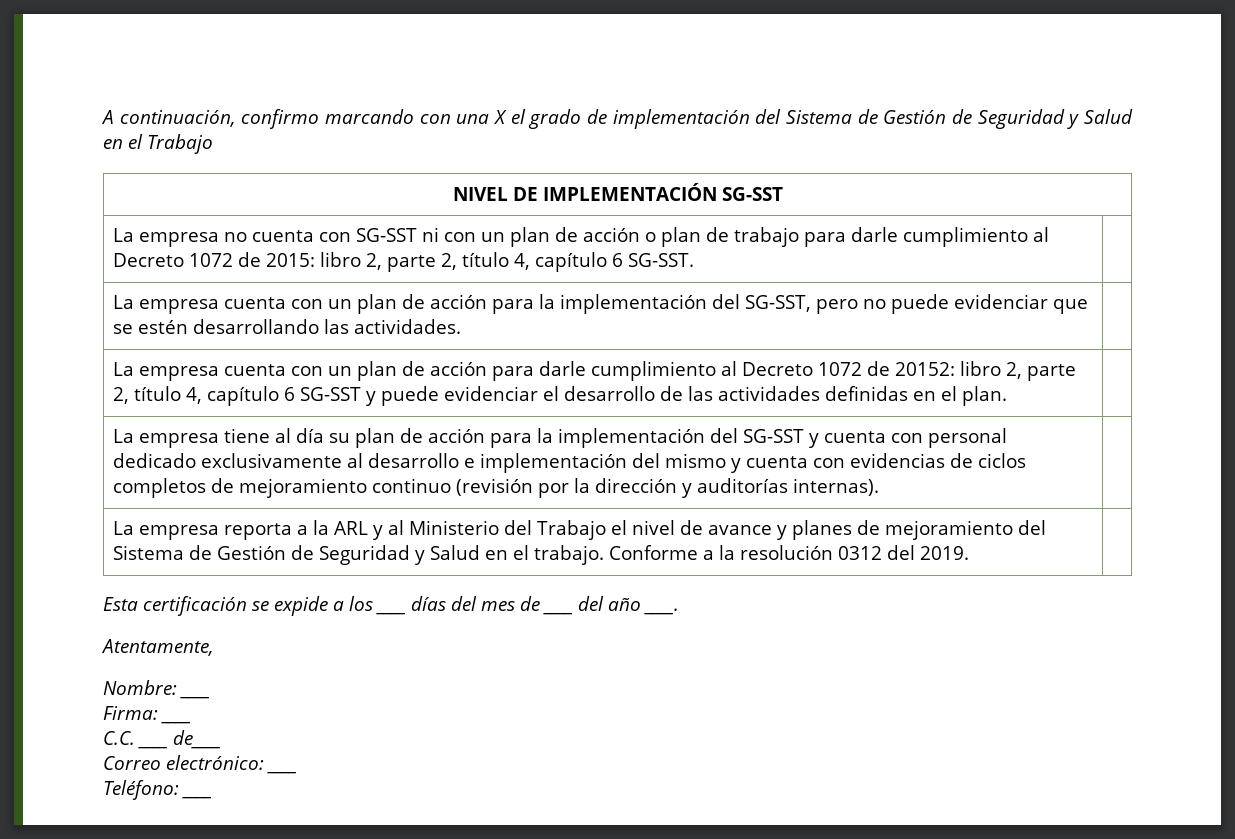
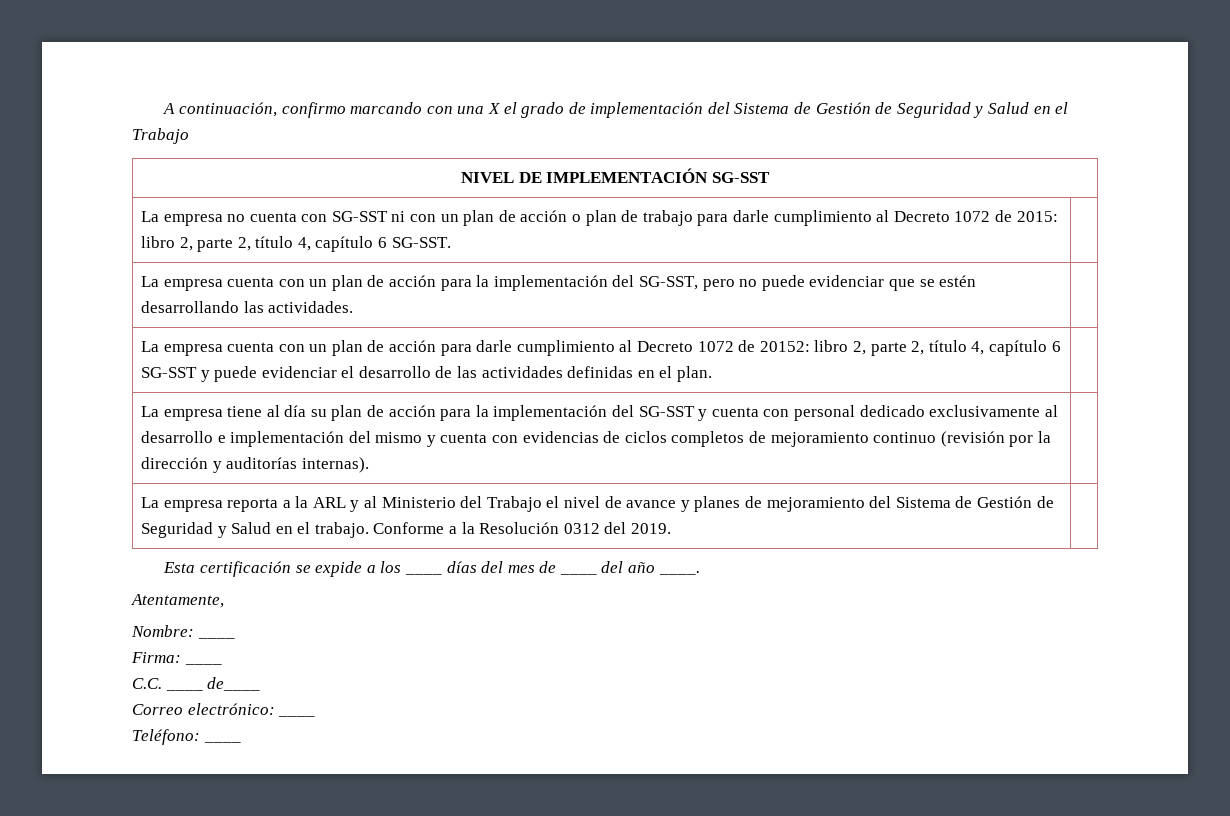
[739,545,833,560] resolución -> [479,522,560,534] Resolución

